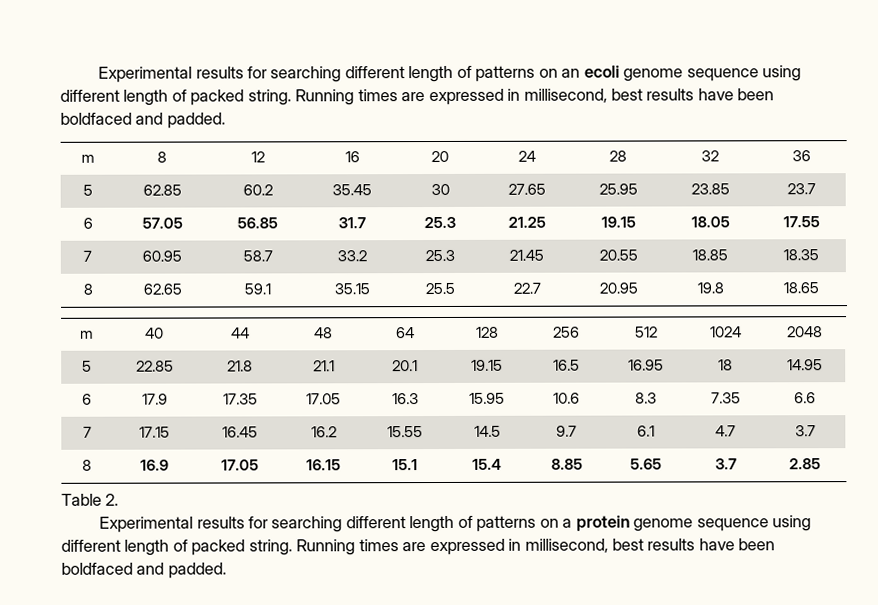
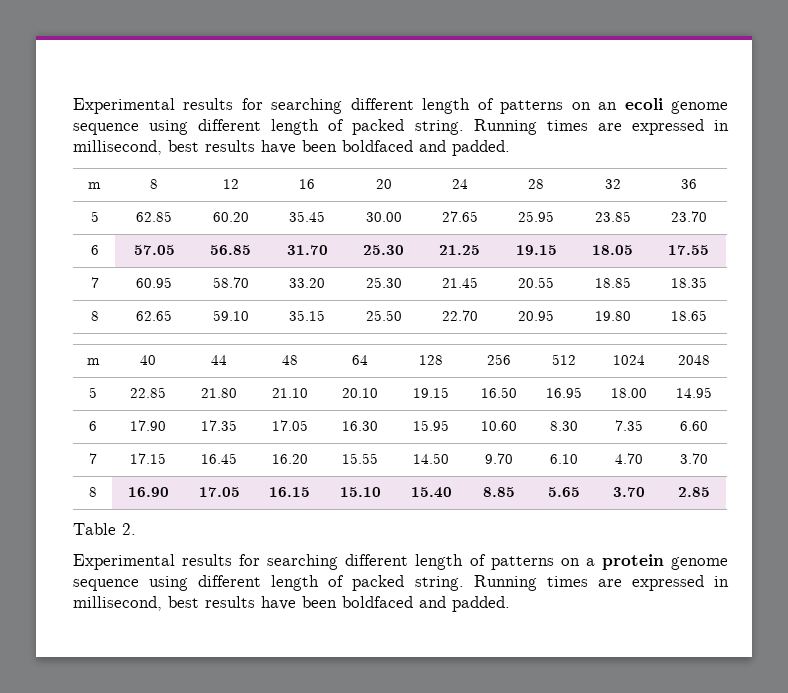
[242,184,273,196] 60.2 -> [212,212,249,222] 60.20
[430,183,450,196] 30 -> [365,212,402,222] 30.00
[786,183,816,195] 23.7 -> [670,211,707,222] 23.70
[338,217,366,229] [424,216,456,229] 31.7 | 25.3 -> [286,245,328,255] [363,245,404,255] 31.70 | 25.30
[242,250,273,262] [337,250,367,262] [425,249,455,262] 58.7 | 33.2 | 25.3 -> [212,277,249,288] [289,278,325,288] [365,277,402,288] 58.70 | 33.20 | 25.30
[244,283,271,295] 59.1 -> [212,310,249,321] 59.10
[425,282,455,295] [512,282,541,294] 25.5 | 22.7 -> [365,310,402,321] [441,310,478,321] 25.50 | 22.70
[696,282,724,294] 19.8 -> [594,311,631,321] 19.80
[227,360,253,372] [312,360,335,372] [392,360,418,372] [471,359,503,371] [553,359,580,371] 21.8 | 21.1 | 20.1 | 19.15 | 16.5 -> [201,388,237,398] [271,388,308,398] [342,388,378,398] [413,387,449,398] [481,387,517,398] 21.80 | 21.10 | 20.10 | 19.15 | 16.50
[718,359,733,371] 18 -> [611,388,647,398] 18.00
[141,393,168,405] 17.9 -> [130,420,166,431] 17.90
[391,393,419,405] 16.3 -> [342,421,378,431] 16.30
[553,392,580,404] [635,392,657,404] 10.6 | 8.3 -> [481,421,517,431] [550,421,578,431] 10.60 | 8.30
[794,392,816,404] 6.6 -> [680,421,708,431] 6.60
[310,426,337,438] 16.2 -> [271,454,308,464] 16.20
[473,425,501,437] [556,425,577,437] [637,425,655,437] [715,425,736,437] [794,425,816,437] [82,459,92,471] [140,459,169,471] 14.5 | 9.7 | 6.1 | 4.7 | 3.7 // 8 | 16.9 -> [413,453,449,464] [485,453,513,464] [550,454,578,464] [615,453,643,464] [680,453,708,464] [89,487,97,497] [127,487,169,497] 14.50 | 9.70 | 6.10 | 4.70 | 3.70 // 8 | 16.90
[392,459,418,471] [472,458,502,470] 15.1 | 15.4 -> [339,487,381,497] [410,487,452,498] 15.10 | 15.40
[714,458,737,470] 3.7 -> [613,487,645,497] 3.70

